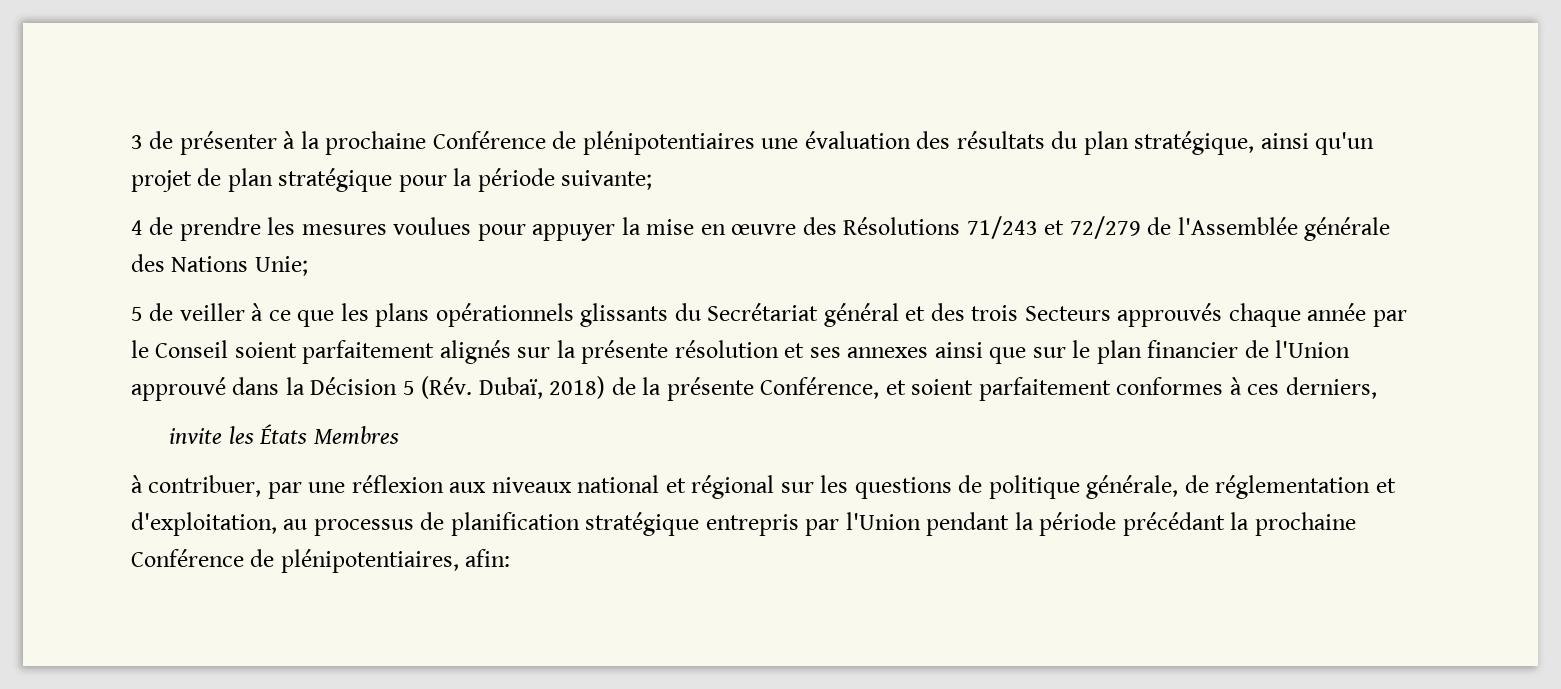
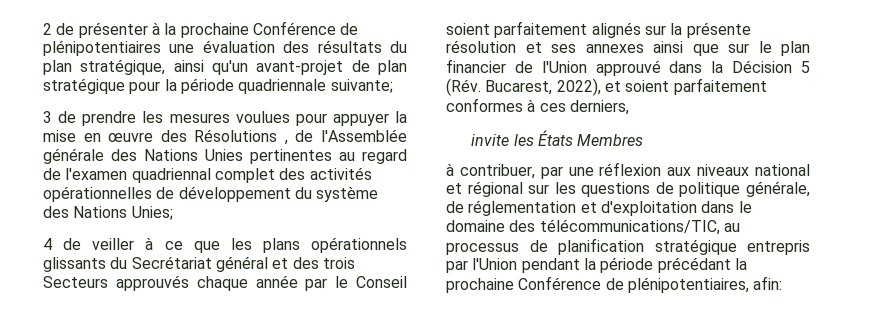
[131,135,143,149] 3 -> [43,23,52,35] 2
[131,170,192,192] projet -> [256,60,344,75] avant-projet
(555, 180) none -> [238,79,327,94] quadriennale
[131,220,143,235] 4 -> [43,111,52,123] 3
[966,216,1141,239] 71/243 et 72/279 -> [283,140,288,145] ,
[254,256,308,276] [131,307,143,321] Unie; // 5 -> [205,149,407,164] [43,167,372,183] [43,186,379,202] [43,206,173,220] [43,238,52,250] Unies pertinentes au regard de l'examen quadriennal complet des activités opérationnelles de développement du système des Nations Unies; // 4
[478,376,880,401] Dubaï, 2018) de la présente Conférence, -> [485,78,601,96] Bucarest, 2022),
[131,512,277,536] d'exploitation, -> [600,201,752,216] [446,219,720,235] d'exploitation dans le domaine des télécommunications/TIC,

